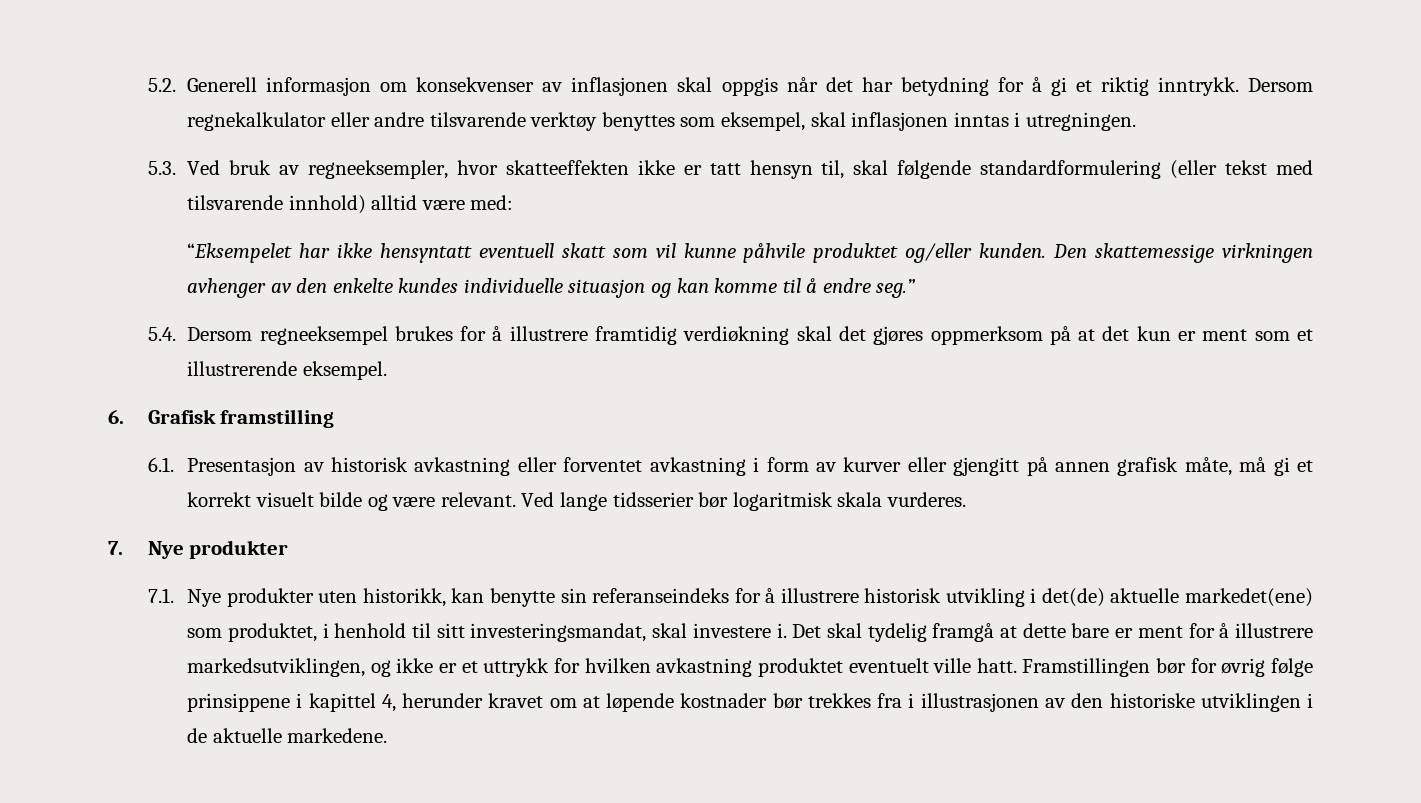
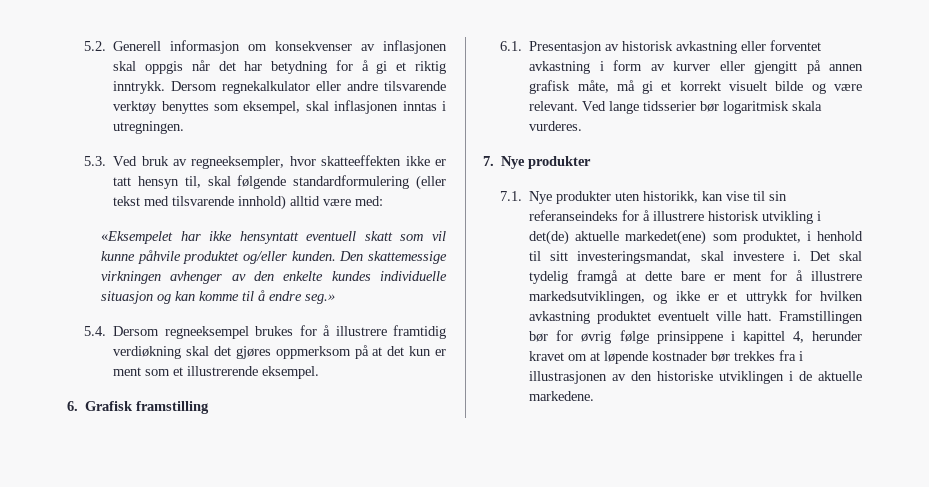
[187,243,293,263] “Eksempelet -> [100,231,173,244] «Eksempelet
[876,279,917,298] seg.” -> [304,294,335,304] seg.»
[489,588,555,607] benytte -> [726,191,766,201] vise til

